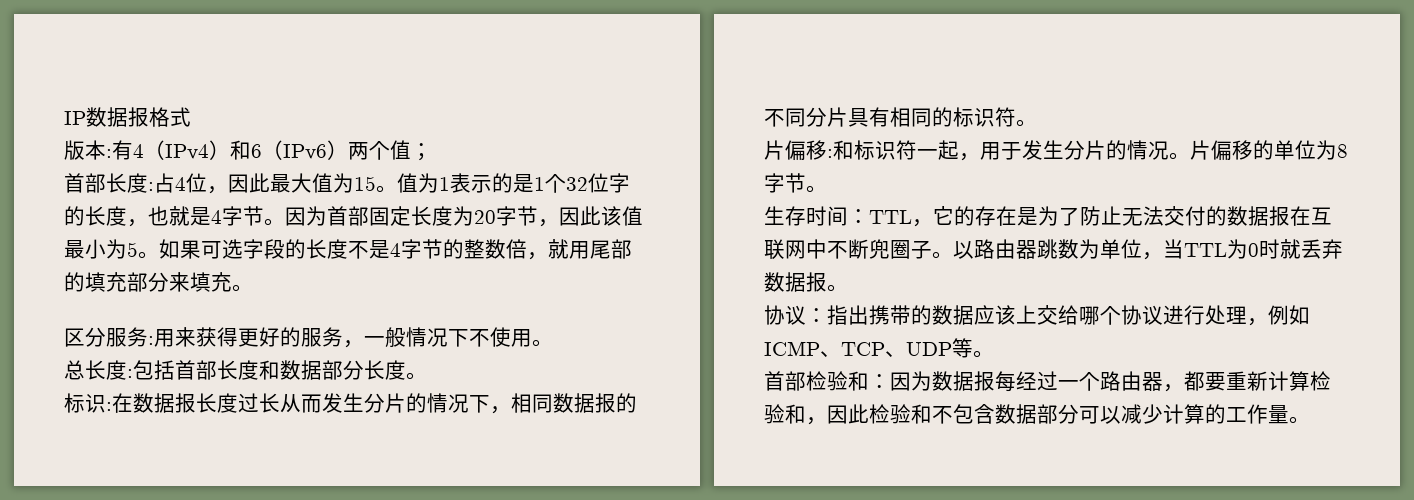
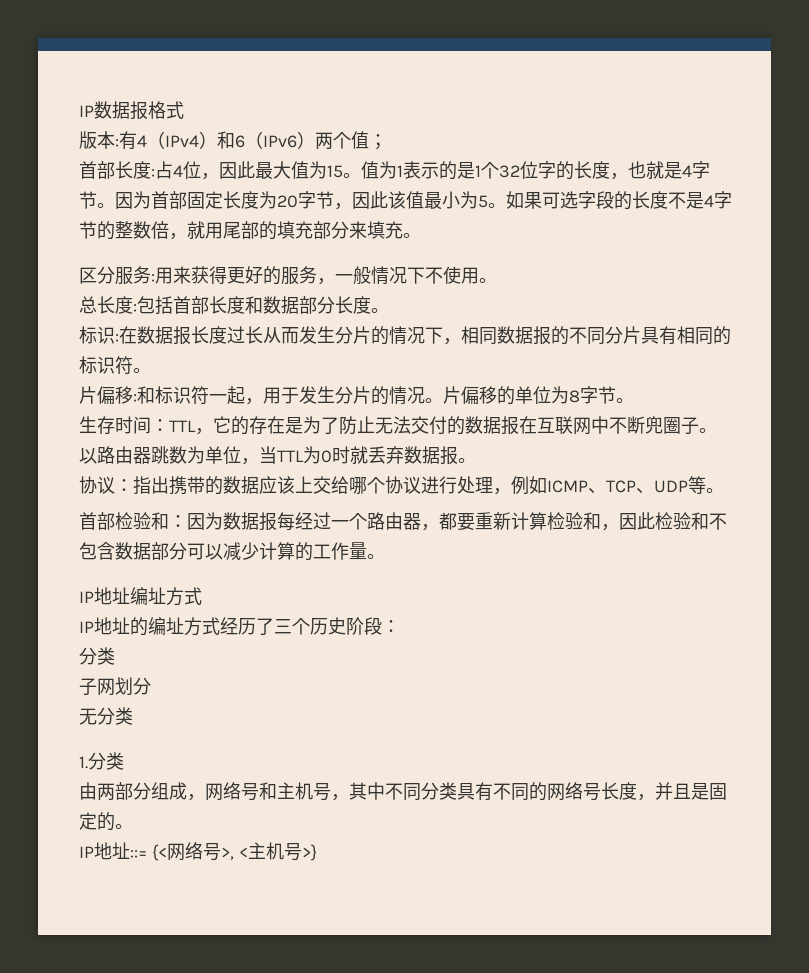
(1310, 420) none -> [79,587,202,606] [79,617,400,636] [79,647,115,665] [79,677,151,696] [79,707,133,725] [79,752,124,770] [79,782,727,801] [79,812,133,831] [79,842,317,861] // IP地址编址方式 // IP地址的编址方式经历了三个历史阶段： // 分类 // 子网划分 // 无分类 // 1.分类 // 由两部分组成，网络号和主机号，其中不同分类具有不同的网络号长度，并且是固定的。 // IP地址::= {<网络号>, <主机号>}

